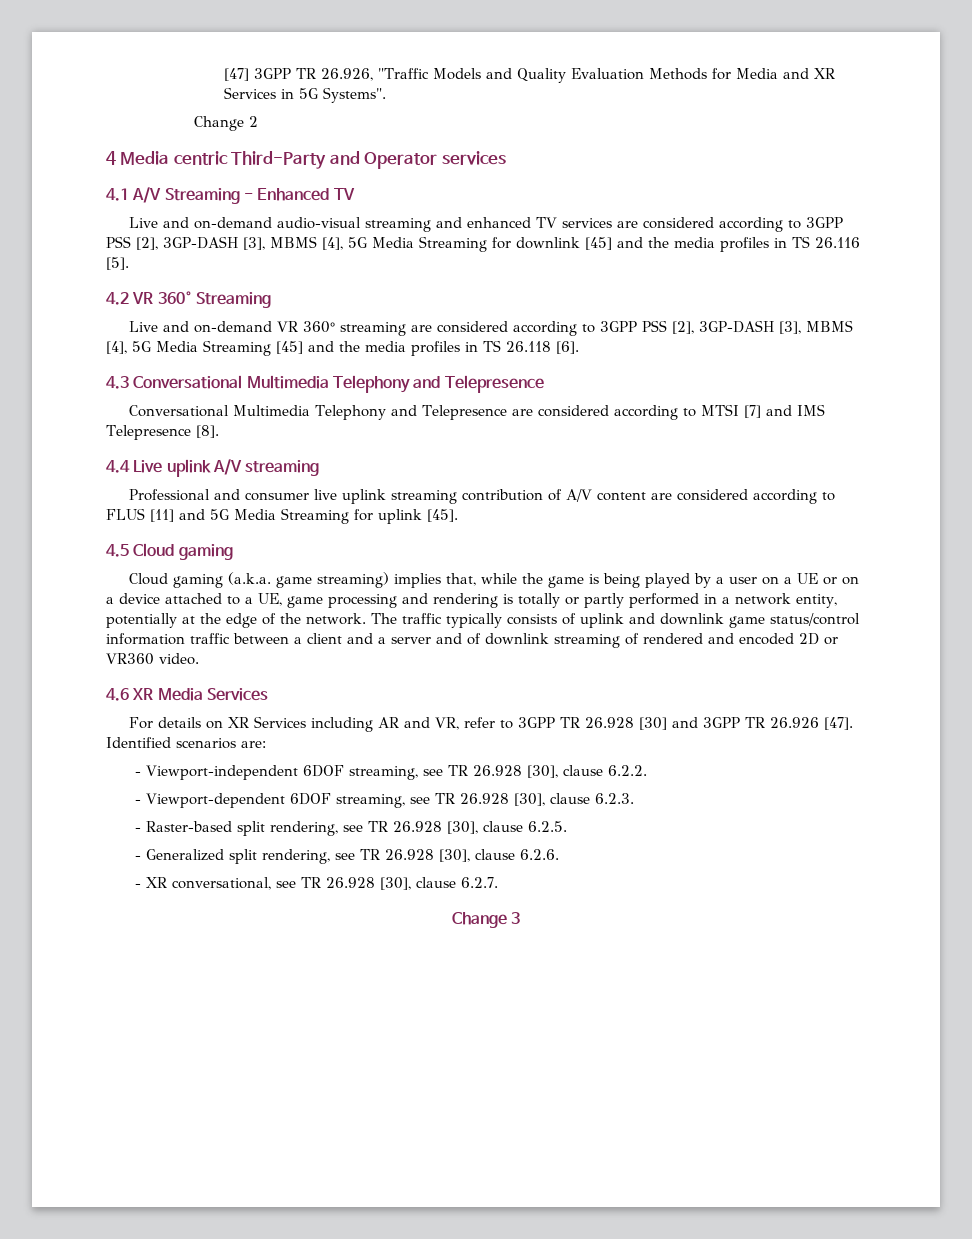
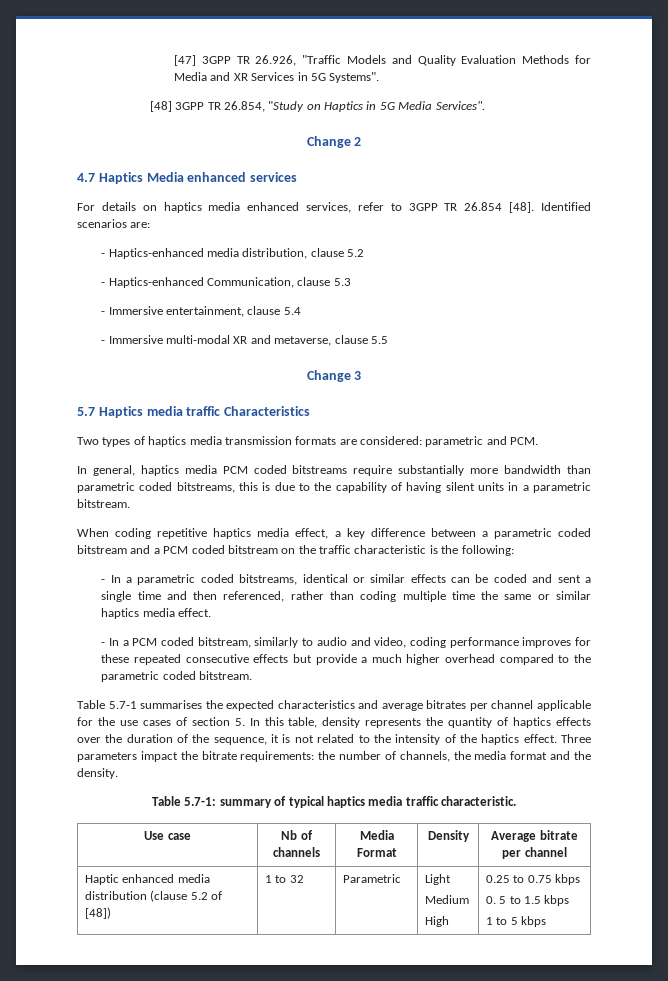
[194,116,259,131] [106,151,506,169] [106,187,355,204] [128,217,843,232] [106,236,860,252] [106,257,129,270] [106,291,271,308] [128,320,853,336] [106,340,579,356] [106,375,544,393] [128,404,825,420] [106,425,219,440] [106,459,320,477] [128,489,835,504] [106,508,458,524] [106,543,233,560] [128,572,859,588] [106,593,837,608] [106,613,860,628] [106,633,838,648] [106,653,199,665] [106,688,268,701] [128,716,853,732] [106,737,266,749] [135,765,648,780] [135,793,635,808] [135,821,568,836] [135,849,560,864] [135,877,499,890] [451,912,521,928] Change 2 // 4 Media centric Third-Party and Operator services // 4.1 A/V Streaming - Enhanced TV // Live and on-demand audio-visual streaming and enhanced TV services are considered according to 3GPP PSS [2], 3GP-DASH [3], MBMS [4], 5G Media Streaming for downlink [45] and the media profiles in TS 26.116 [5]. // 4.2 VR 360° Streaming // Live and on-demand VR 360° streaming are considered according to 3GPP PSS [2], 3GP-DASH [3], MBMS [4], 5G Media Streaming [45] and the media profiles in TS 26.118 [6]. // 4.3 Conversational Multimedia Telephony and Telepresence // Conversational Multimedia Telephony and Telepresence are considered according to MTSI [7] and IMS Telepresence [8]. // 4.4 Live uplink A/V streaming // Professional and consumer live uplink streaming contribution of A/V content are considered according to FLUS [11] and 5G Media Streaming for uplink [45]. // 4.5 Cloud gaming // Cloud gaming (a.k.a. game streaming) implies that, while the game is being played by a user on a UE or on a device attached to a UE, game processing and rendering is totally or partly performed in a network entity, potentially at the edge of the network. The traffic typically consists of uplink and downlink game status/control information traffic between a client and a server and of downlink streaming of rendered and encoded 2D or VR360 video. // 4.6 XR Media Services // For details on XR Services including AR and VR, refer to 3GPP TR 26.928 [30] and 3GPP TR 26.926 [47]. Identified scenarios are: // - Viewport-independent 6DOF streaming, see TR 26.928 [30], clause 6.2.2. // - Viewport-dependent 6DOF streaming, see TR 26.928 [30], clause 6.2.3. // - Raster-based split rendering, see TR 26.928 [30], clause 6.2.5. // - Generalized split rendering, see TR 26.928 [30], clause 6.2.6. // - XR conversational, see TR 26.928 [30], clause 6.2.7. // Change 3 -> [149,101,485,112] [306,136,362,148] [77,172,298,184] [77,202,592,213] [77,219,151,228] [101,248,365,259] [101,277,351,288] [101,306,301,317] [101,335,388,346] [306,370,362,382] [77,406,311,418] [77,436,539,447] [77,465,592,476] [77,482,591,493] [77,499,130,508] [77,528,591,539] [77,545,514,556] [101,574,592,585] [101,591,591,602] [101,608,212,619] [101,637,592,648] [101,654,592,665] [101,671,253,682] [77,700,591,711] [77,717,591,728] [77,734,592,745] [77,751,592,762] [77,768,118,779] [152,796,516,808] [144,831,191,840] [281,830,313,840] [273,847,320,857] [359,830,394,840] [356,848,397,857] [427,830,470,842] [491,830,578,842] [502,847,567,859] [84,874,210,885] [84,890,223,902] [84,907,111,919] [264,875,304,883] [342,874,401,883] [424,874,451,885] [424,895,469,904] [424,916,449,927] [485,874,581,885] [485,895,570,906] [485,916,547,927] [48] 3GPP TR 26.854, "Study on Haptics in 5G Media Services". // Change 2 // 4.7 Haptics Media enhanced services // For details on haptics media enhanced services, refer to 3GPP TR 26.854 [48]. Identified scenarios are: // - Haptics-enhanced media distribution, clause 5.2 // - Haptics-enhanced Communication, clause 5.3 // - Immersive entertainment, clause 5.4 // - Immersive multi-modal XR and metaverse, clause 5.5 // Change 3 // 5.7 Haptics media traffic Characteristics // Two types of haptics media transmission formats are considered: parametric and PCM. // In general, haptics media PCM coded bitstreams require substantially more bandwidth than parametric coded bitstreams, this is due to the capability of having silent units in a parametric bitstream. // When coding repetitive haptics media effect, a key difference between a parametric coded bitstream and a PCM coded bitstream on the traffic characteristic is the following: // - In a parametric coded bitstreams, identical or similar effects can be coded and sent a single time and then referenced, rather than coding multiple time the same or similar haptics media effect. // - In a PCM coded bitstream, similarly to audio and video, coding performance improves for these repeated consecutive effects but provide a much higher overhead compared to the parametric coded bitstream. // Table 5.7-1 summarises the expected characteristics and average bitrates per channel applicable for the use cases of section 5. In this table, density represents the quantity of haptics effects over the duration of the sequence, it is not related to the intensity of the haptics effect. Three parameters impact the bitrate requirements: the number of channels, the media format and the density. // Table 5.7-1: summary of typical haptics media traffic characteristic. // Use case | Nb of channels | Media Format | Density | Average bitrate per channel // Haptic enhanced media distribution (clause 5.2 of [48]) | 1 to 32 | Parametric | Light // Medium // High | 0.25 to 0.75 kbps // 0. 5 to 1.5 kbps // 1 to 5 kbps

